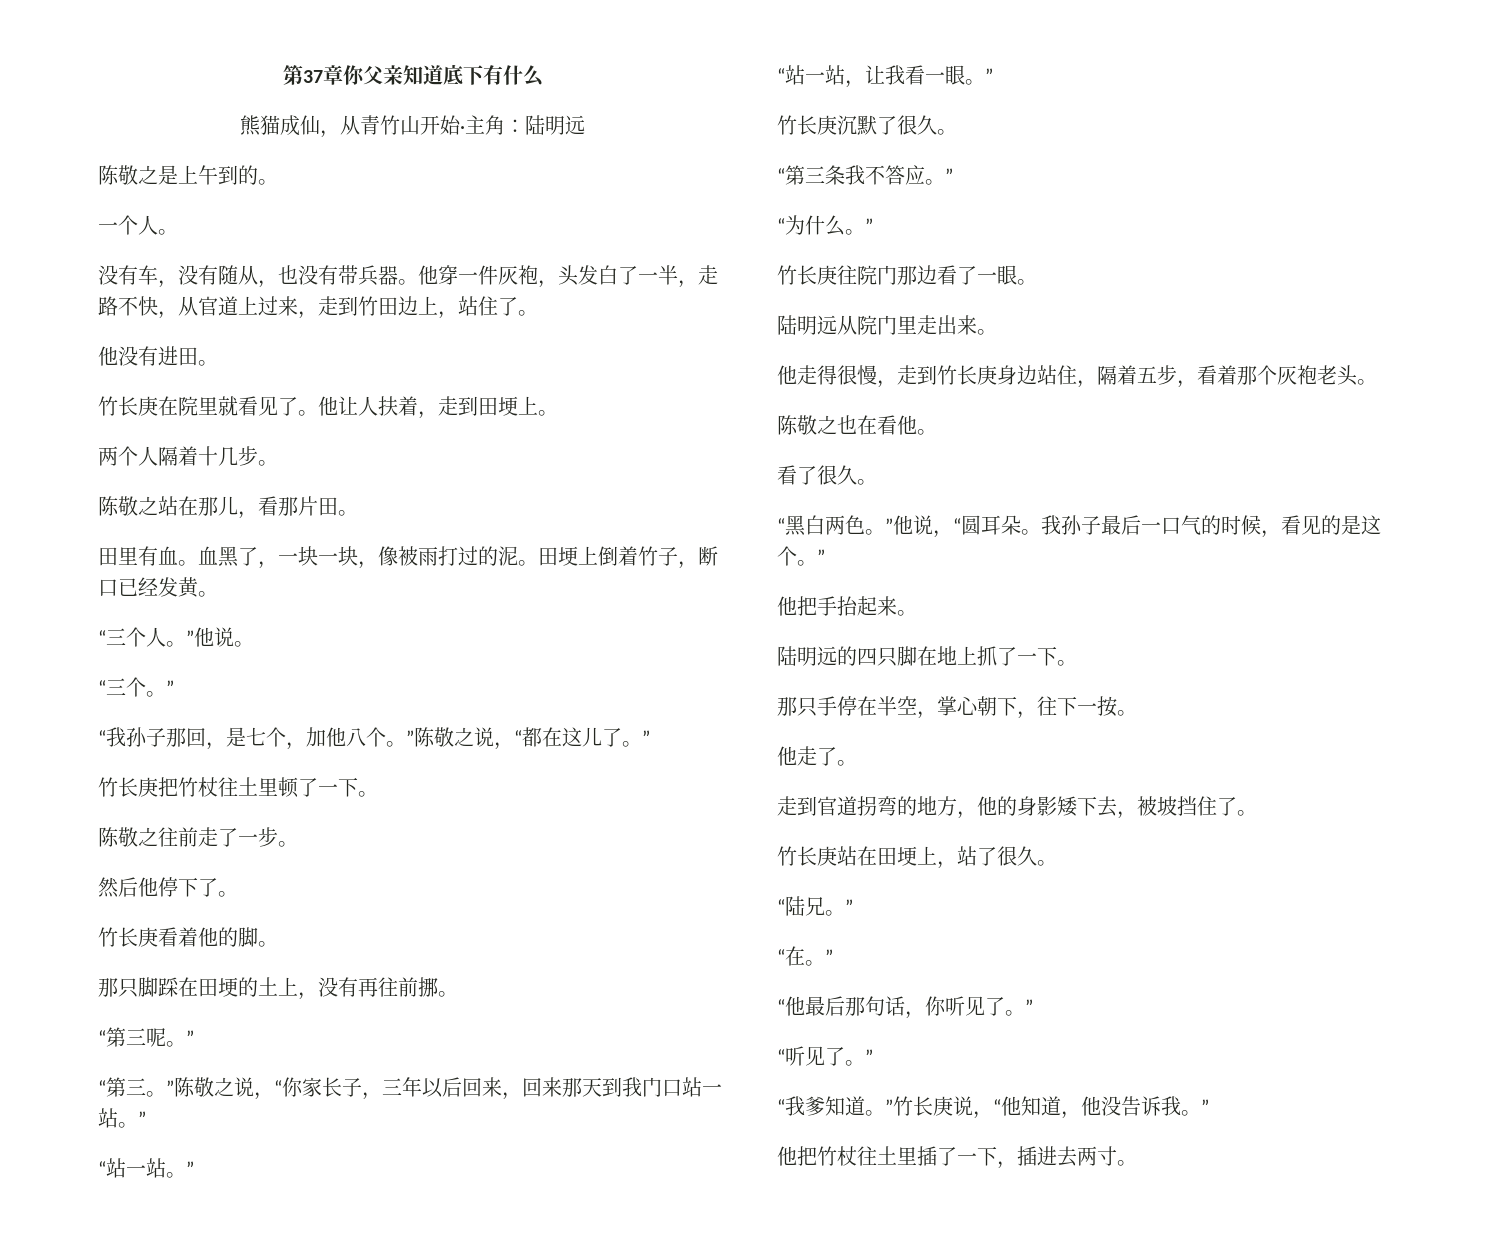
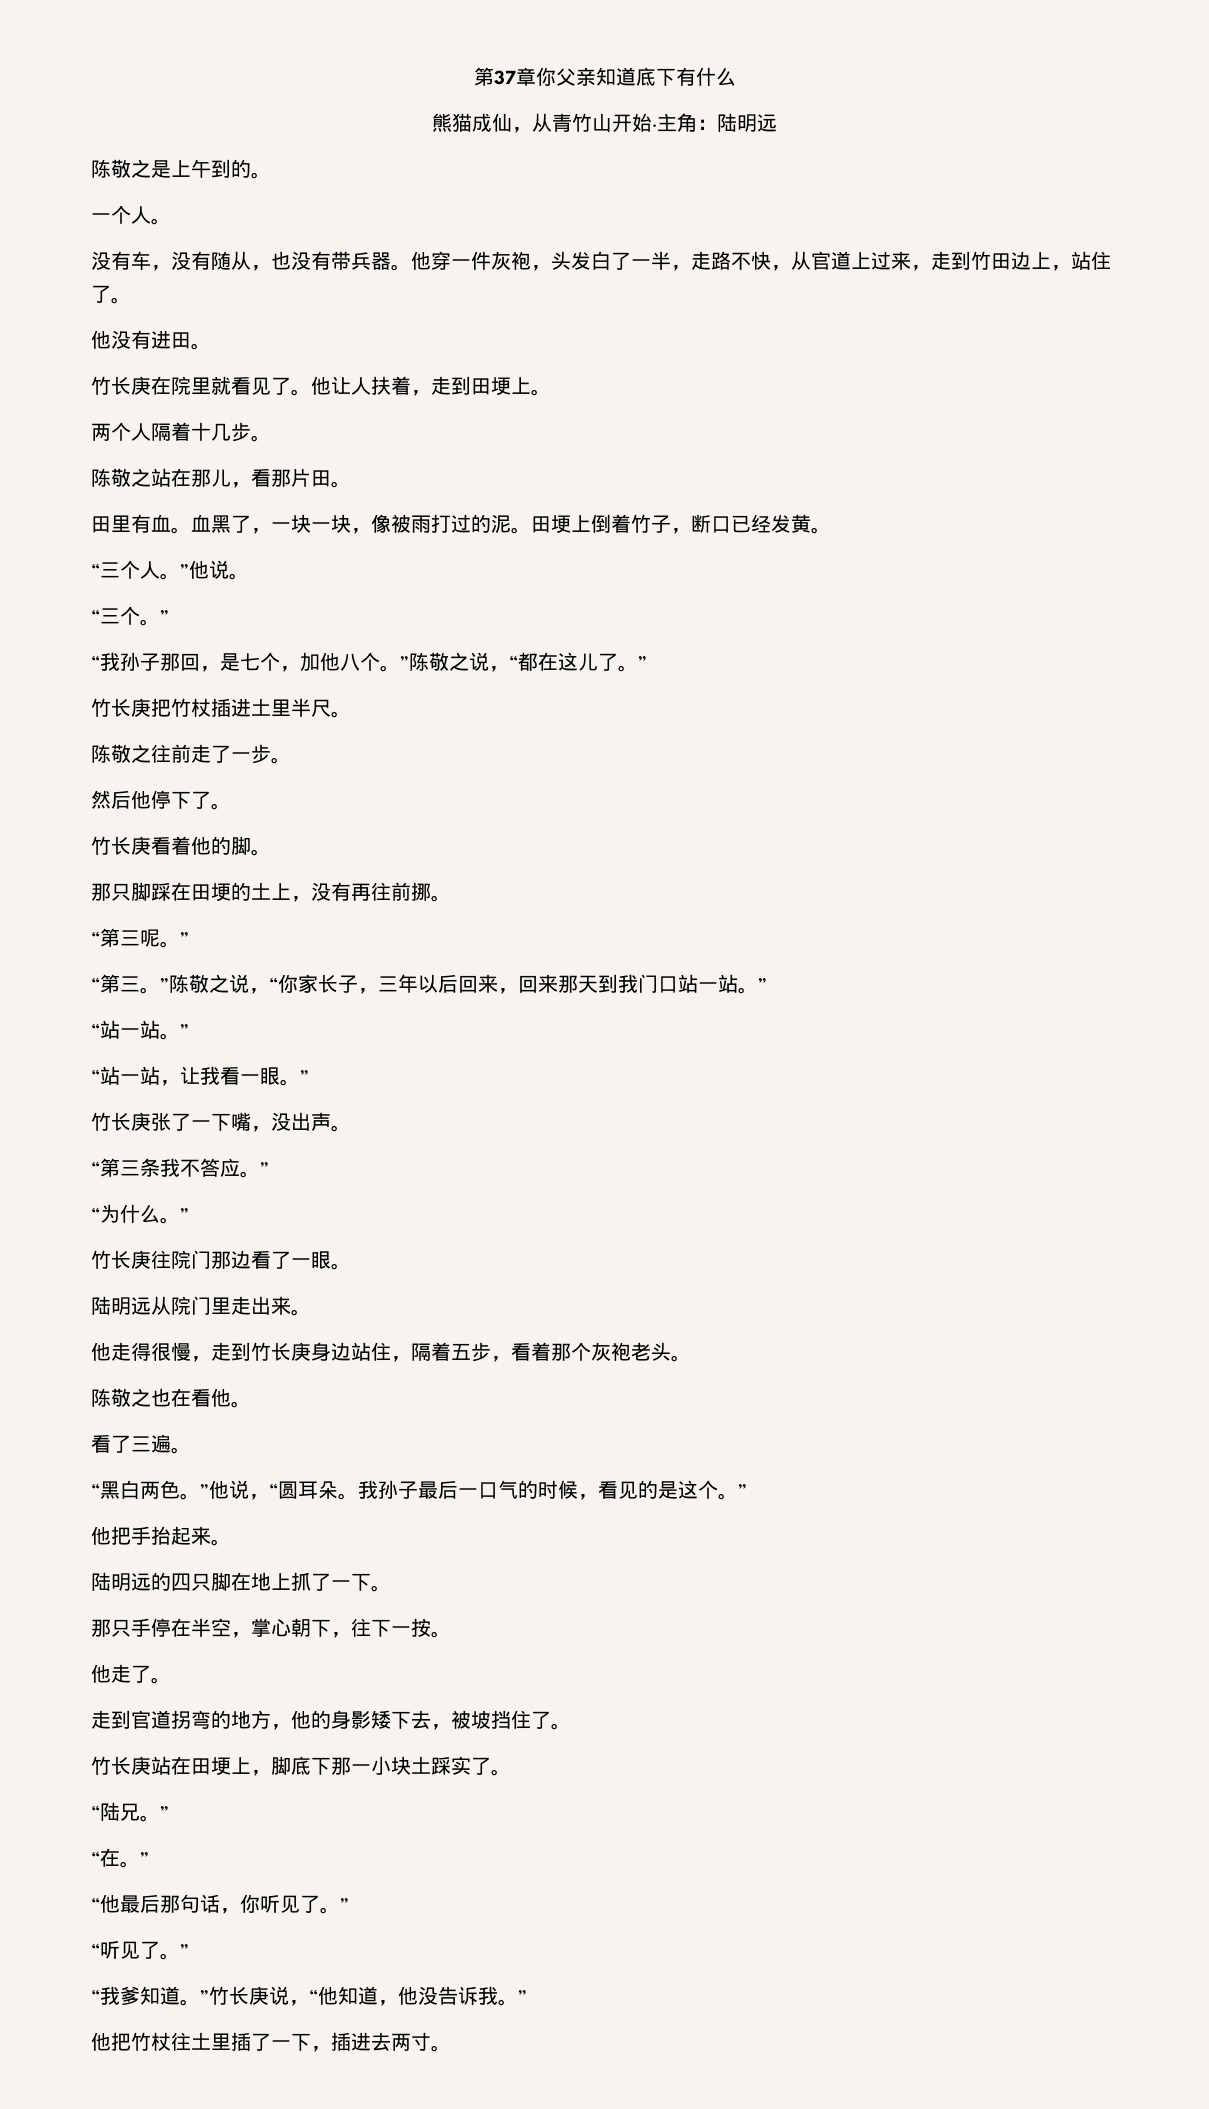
[218,777,358,798] 往土里顿了一下 -> [211,698,331,717] 插进土里半尺
[837,115,937,135] 沉默了很久 -> [151,1112,331,1132] 张了一下嘴，没出声
[817,465,857,485] 很久 -> [131,1434,171,1453] 三遍
[957,846,1037,866] 站了很久 -> [271,1756,491,1775] 脚底下那一小块土踩实了

